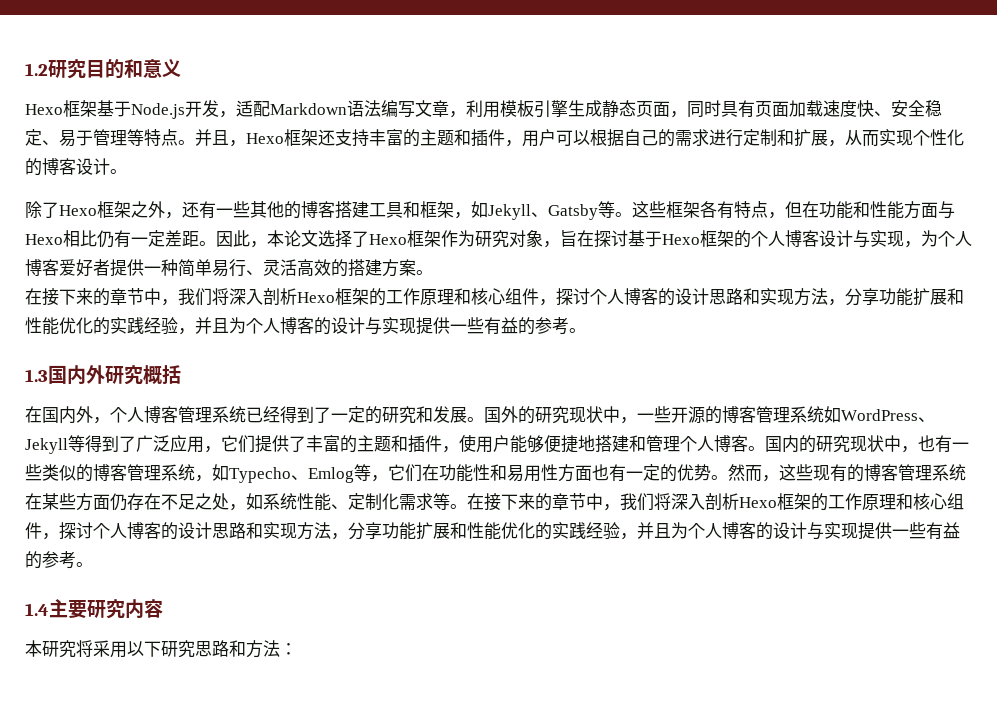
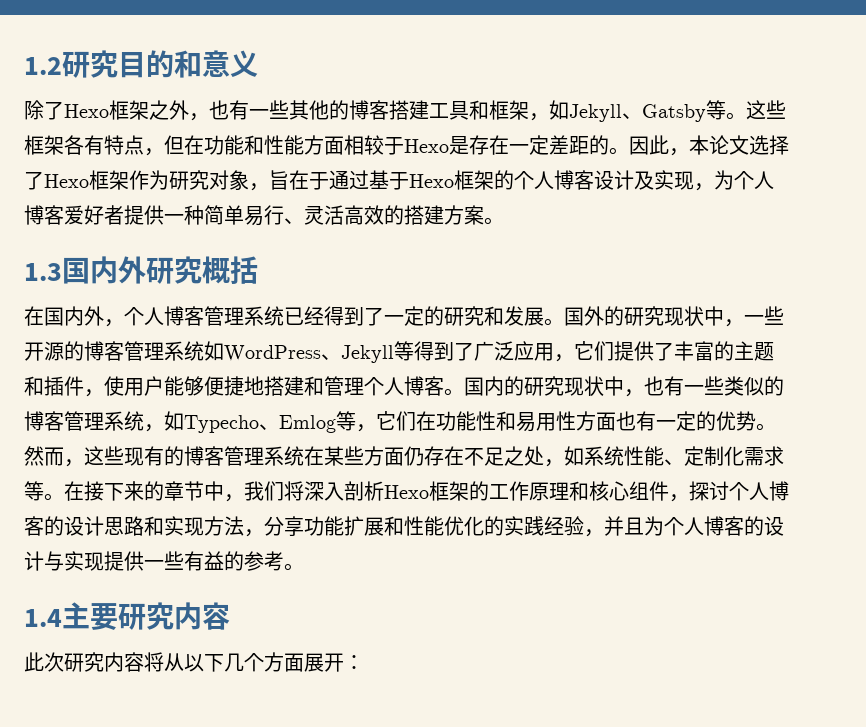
[25,100,942,119] [25,129,964,147] [25,158,127,176] // Hexo框架基于Node.js开发，适配Markdown语法编写文章，利用模板引擎生成静态页面，同时具有页面加载速度快、安全稳定、易于管理等特点。并且，Hexo框架还支持丰富的主题和插件，用户可以根据自己的需求进行定制和扩展，从而实现个性化的博客设计。 -> (258, 63) none
[182,201,199,218] 还 -> [209,100,229,120] 也
[938,201,955,219] [25,230,131,248] 与Hexo相比仍有 -> [344,135,509,155] 相较于Hexo是存在
(199, 239) none -> [589,135,609,155] 的
[594,230,628,248] 探讨 -> [309,170,369,190] 于通过
[853,230,870,248] 与 -> [634,171,654,190] 及
[25,288,964,306] [25,317,586,335] // 在接下来的章节中，我们将深入剖析Hexo框架的工作原理和核心组件，探讨个人博客的设计思路和实现方法，分享功能扩展和性能优化的实践经验，并且为个人博客的设计与实现提供一些有益的参考。 -> (504, 221) none
[25,640,280,658] 本研究将采用以下研究思路和方法 -> [24,652,344,672] 此次研究内容将从以下几个方面展开

